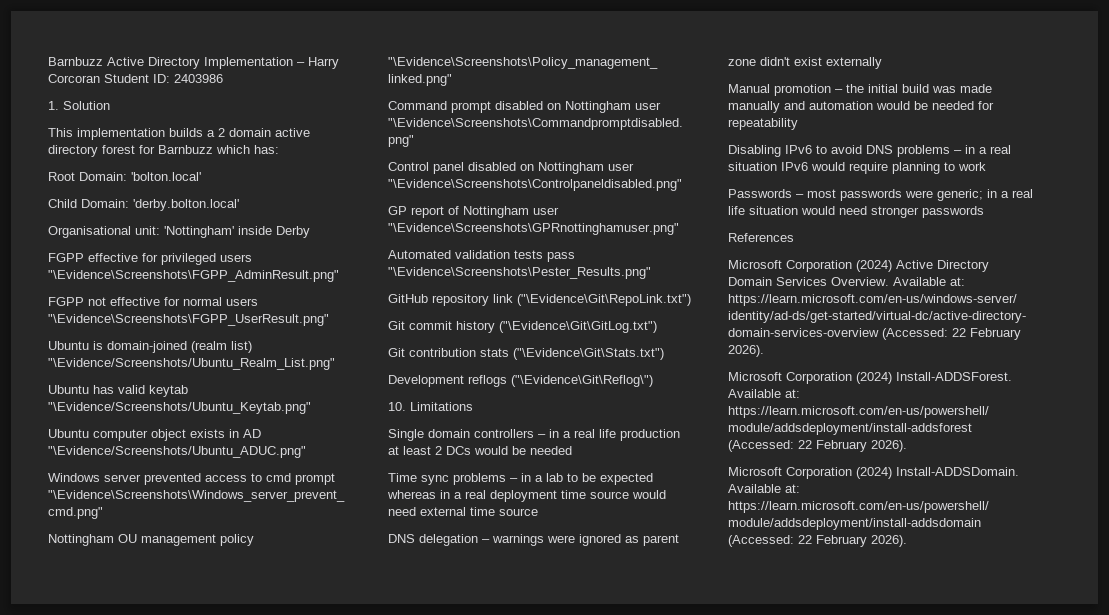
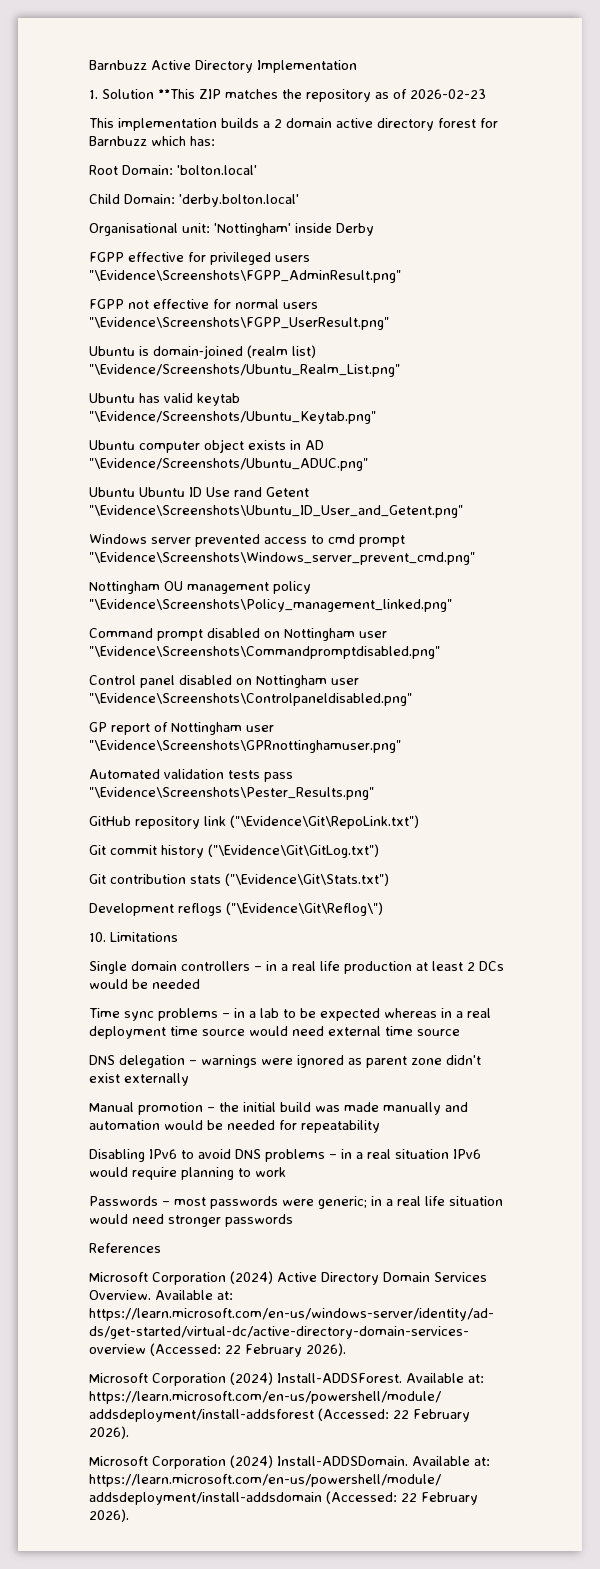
[297,57,339,69] [48,74,223,83] [48,101,110,110] – Harry Corcoran Student ID: 2403986 // 1. Solution -> [89,89,486,102] // 1. Solution **This ZIP matches the repository as of 2026-02-23
(306, 452) none -> [89,487,309,497] [89,505,463,518] // Ubuntu Ubuntu ID Use rand Getent "\Evidence\Screenshots\Ubuntu_ID_User_and_Getent.png"

